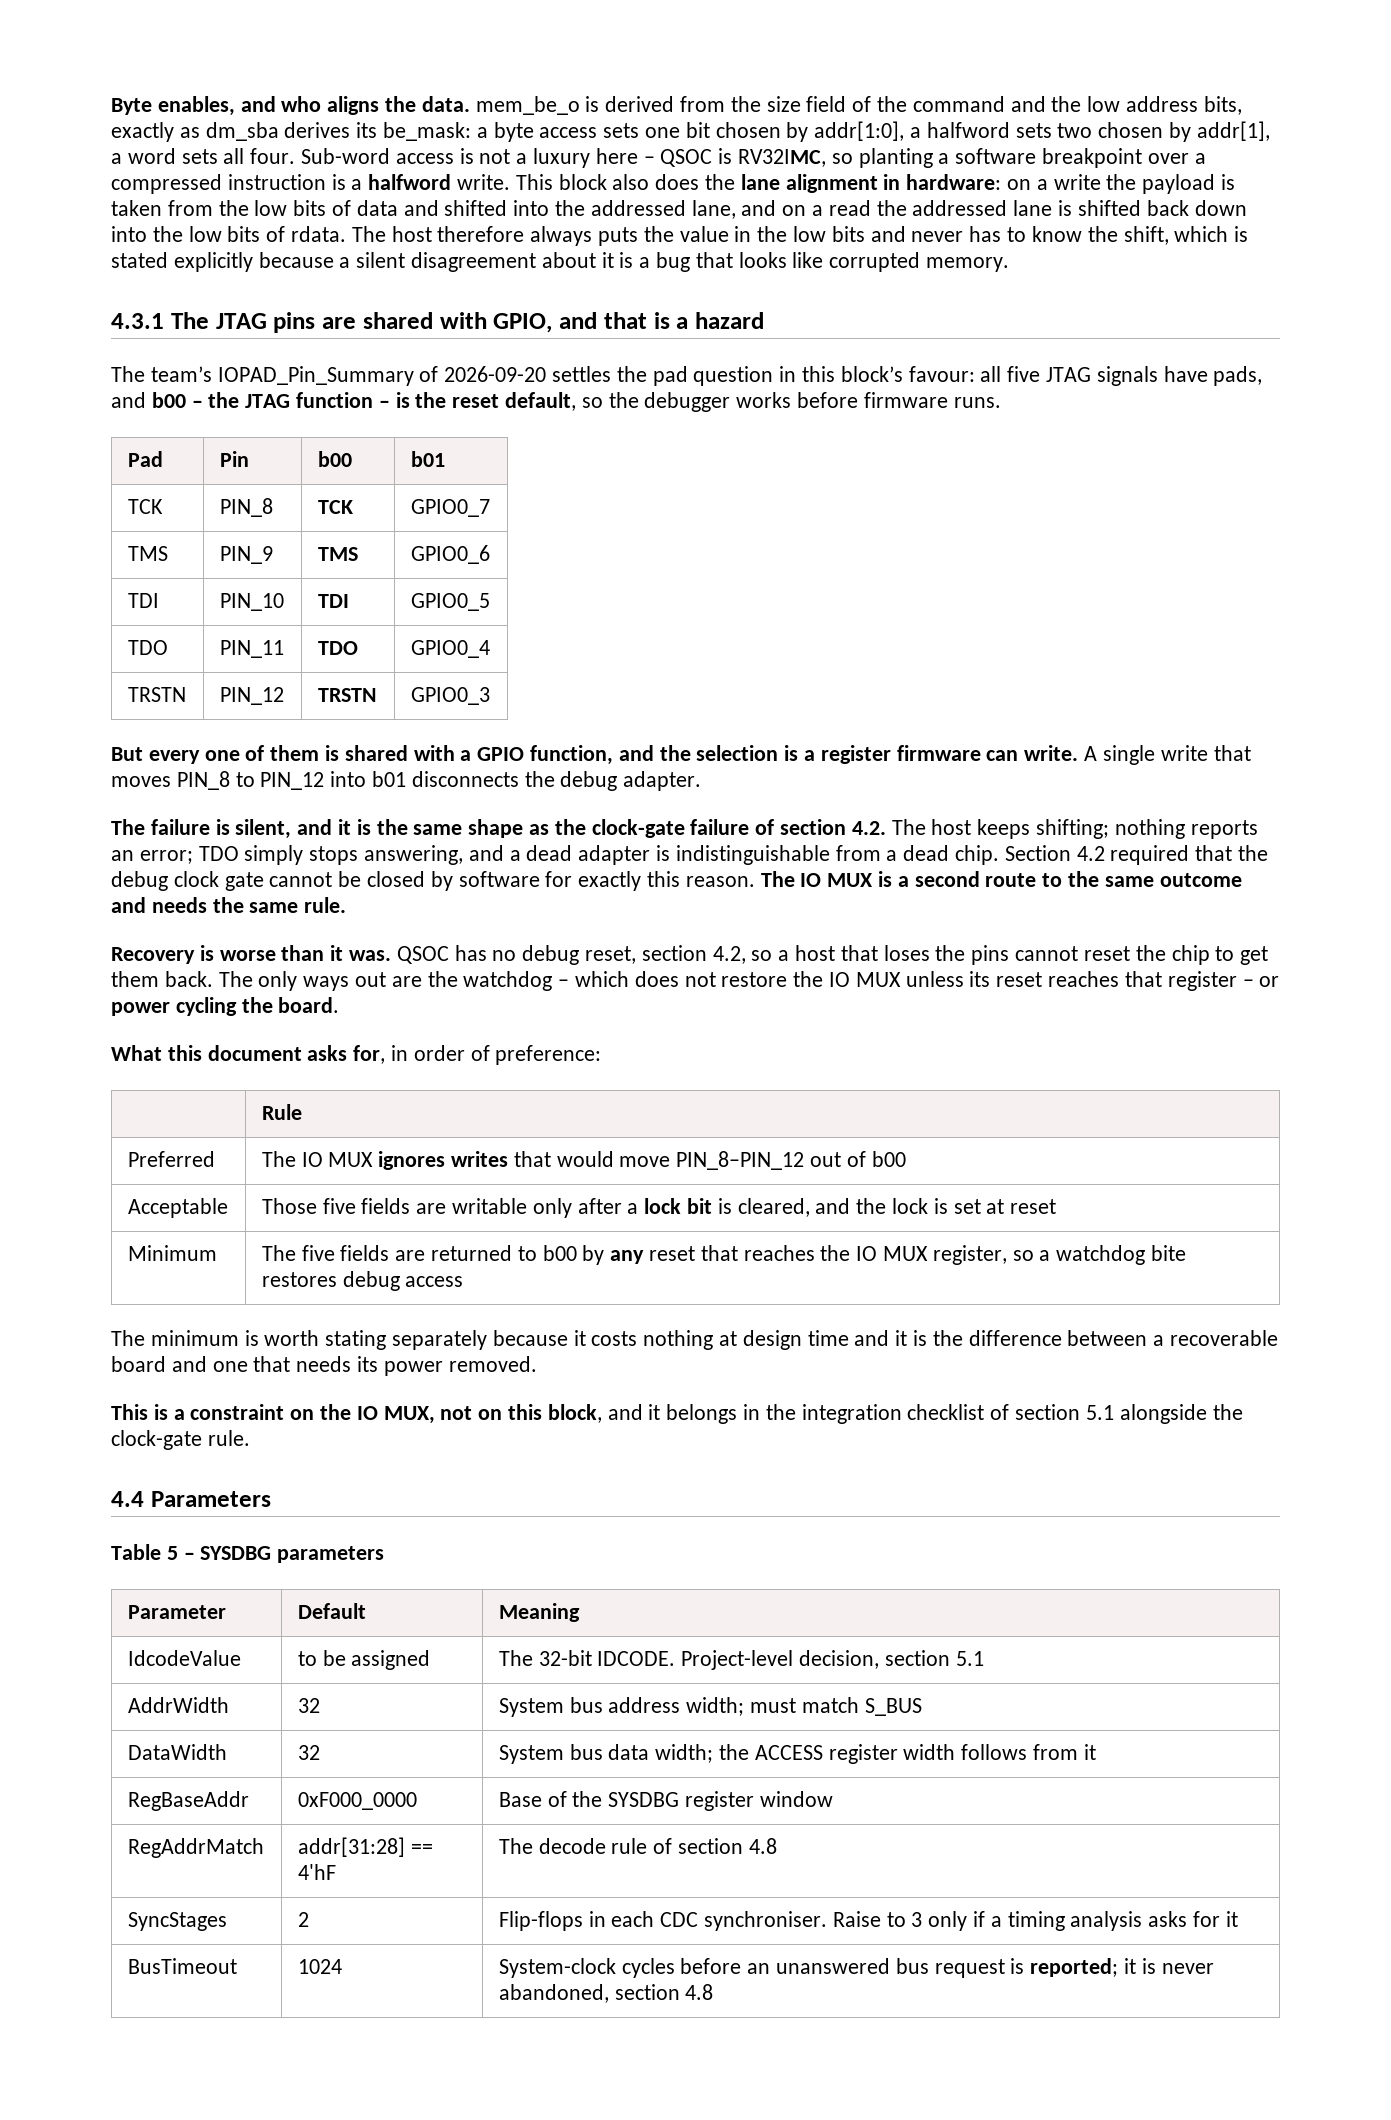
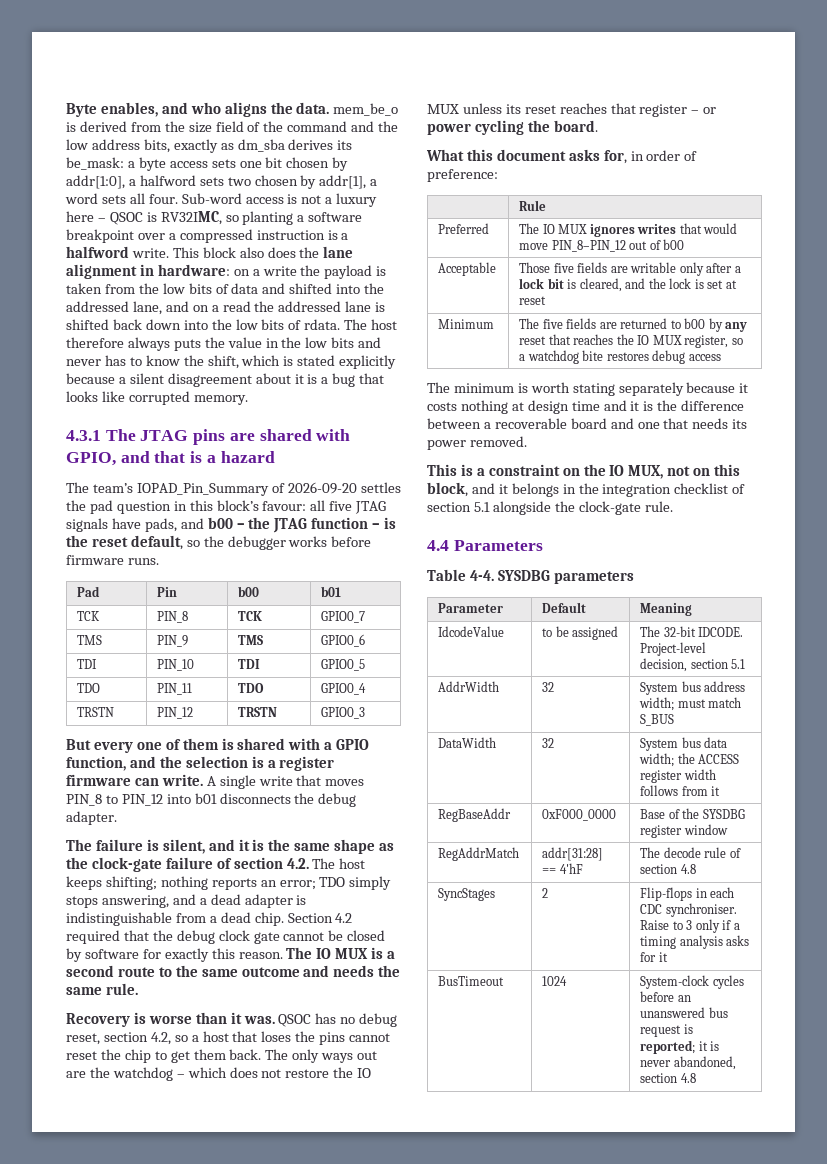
[166,1546,195,1560] 5 – -> [469,570,494,581] 4-4.

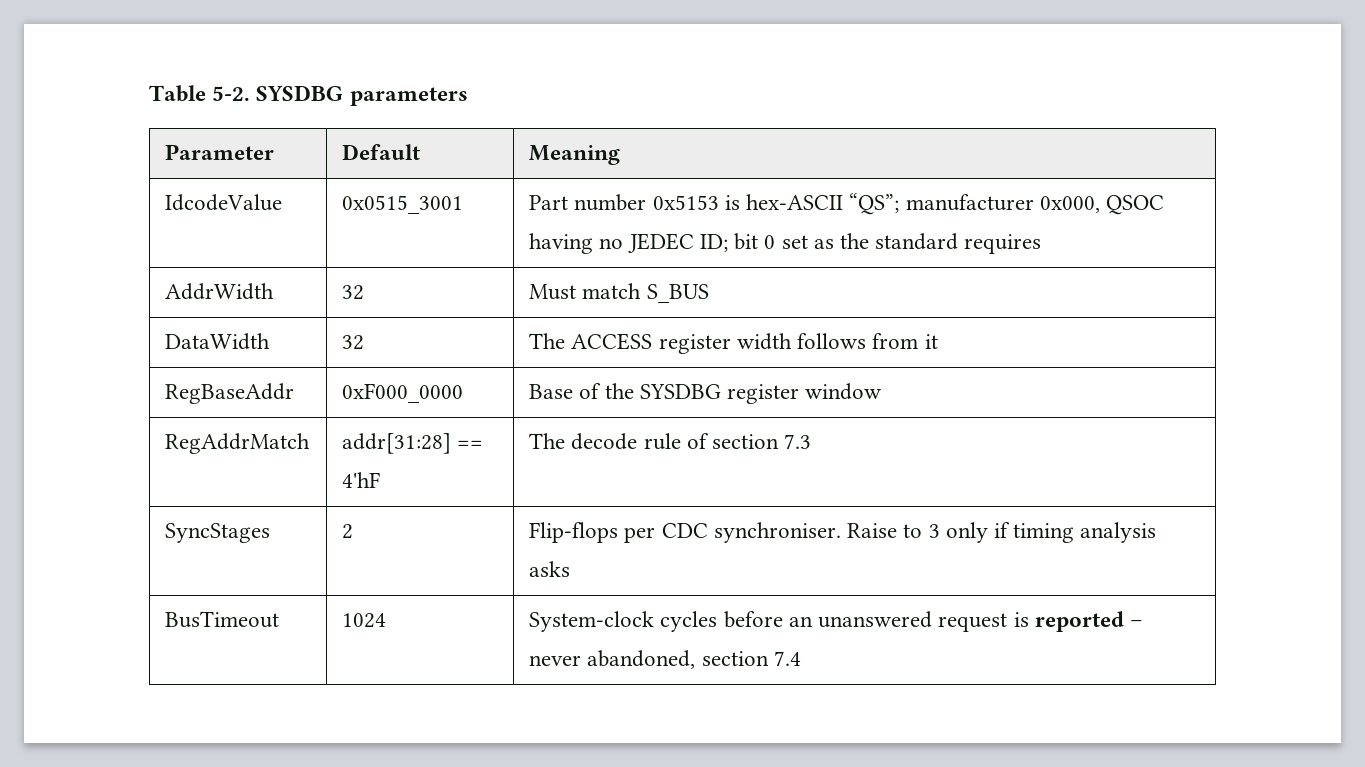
[66,102,399,117] [66,121,399,133] [66,139,353,153] [66,157,349,171] [66,175,378,189] [65,193,378,207] [66,211,363,225] [66,229,349,243] [66,246,354,258] [66,264,387,279] [66,283,385,294] [66,301,386,315] [66,319,398,330] [66,337,382,351] [66,355,397,369] [66,373,385,387] [66,391,248,405] [66,429,351,445] [66,451,275,466] [66,482,401,496] [66,500,387,514] [66,517,397,533] [66,535,372,550] [66,555,159,565] [77,586,101,597] [157,587,178,597] [238,586,260,597] [321,586,342,597] [77,611,101,621] [157,611,189,623] [238,611,263,621] [321,611,366,623] [77,635,103,645] [157,635,189,647] [238,635,264,645] [321,634,366,647] [77,659,98,669] [157,659,195,671] [238,659,261,669] [321,659,366,671] [77,683,101,693] [157,683,193,695] [238,683,265,693] [321,683,367,695] [77,707,115,717] [157,707,194,719] [238,707,278,717] [321,707,366,719] [66,738,370,753] [66,756,335,771] [66,774,365,789] [66,793,357,807] [66,811,117,825] [66,839,395,854] [66,857,366,872] [66,876,392,890] [66,894,307,908] [66,912,353,926] [66,930,386,944] [66,947,396,962] [66,965,401,977] [66,983,138,995] [66,1012,398,1027] [66,1031,391,1045] [66,1049,378,1063] [66,1067,372,1081] [427,103,717,117] [427,120,598,135] [426,149,698,164] [427,169,498,182] [519,200,547,211] [438,223,490,234] [519,223,738,237] [519,239,685,252] [438,262,497,276] [519,262,741,276] [519,278,737,292] [519,296,547,305] [438,319,495,329] [519,318,748,332] [519,334,743,348] [519,350,721,364] [427,382,749,396] [427,400,745,414] [427,418,748,429] [427,436,527,450] [427,464,741,479] [427,482,746,497] [427,501,673,515] [427,540,543,551] [427,569,494,581] Byte enables, and who aligns the data. mem_be_o is derived from the size field of the command and the low address bits, exactly as dm_sba derives its be_mask: a byte access sets one bit chosen by addr[1:0], a halfword sets two chosen by addr[1], a word sets all four. Sub-word access is not a luxury here – QSOC is RV32IMC, so planting a software breakpoint over a compressed instruction is a halfword write. This block also does the lane alignment in hardware: on a write the payload is taken from the low bits of data and shifted into the addressed lane, and on a read the addressed lane is shifted back down into the low bits of rdata. The host therefore always puts the value in the low bits and never has to know the shift, which is stated explicitly because a silent disagreement about it is a bug that looks like corrupted memory. // 4.3.1 The JTAG pins are shared with GPIO, and that is a hazard // The team’s IOPAD_Pin_Summary of 2026-09-20 settles the pad question in this block’s favour: all five JTAG signals have pads, and b00 – the JTAG function – is the reset default, so the debugger works before firmware runs. // Pad | Pin | b00 | b01 // TCK | PIN_8 | TCK | GPIO0_7 // TMS | PIN_9 | TMS | GPIO0_6 // TDI | PIN_10 | TDI | GPIO0_5 // TDO | PIN_11 | TDO | GPIO0_4 // TRSTN | PIN_12 | TRSTN | GPIO0_3 // But every one of them is shared with a GPIO function, and the selection is a register firmware can write. A single write that moves PIN_8 to PIN_12 into b01 disconnects the debug adapter. // The failure is silent, and it is the same shape as the clock-gate failure of section 4.2. The host keeps shifting; nothing reports an error; TDO simply stops answering, and a dead adapter is indistinguishable from a dead chip. Section 4.2 required that the debug clock gate cannot be closed by software for exactly this reason. The IO MUX is a second route to the same outcome and needs the same rule. // Recovery is worse than it was. QSOC has no debug reset, section 4.2, so a host that loses the pins cannot reset the chip to get them back. The only ways out are the watchdog – which does not restore the IO MUX unless its reset reaches that register – or power cycling the board. // What this document asks for, in order of preference: // | Rule // Preferred | The IO MUX ignores writes that would move PIN_8–PIN_12 out of b00 // Acceptable | Those five fields are writable only after a lock bit is cleared, and the lock is set at reset // Minimum | The five fields are returned to b00 by any reset that reaches the IO MUX register, so a watchdog bite restores debug access // The minimum is worth stating separately because it costs nothing at design time and it is the difference between a recoverable board and one that needs its power removed. // This is a constraint on the IO MUX, not on this block, and it belongs in the integration checklist of section 5.1 alongside the clock-gate rule. // 4.4 Parameters // Table 4-4. -> [149,85,251,102] Table 5-2.
[542,626,619,640] [640,626,744,637] [640,642,707,656] [640,658,746,672] [438,681,500,692] [542,682,555,692] [640,681,746,695] [639,697,706,711] to be assigned | The 32-bit IDCODE. Project-level decision, section 5.1 // AddrWidth | 32 | System bus address width; must -> [342,195,464,214] [529,193,1164,215] [529,233,1042,254] [165,283,275,300] [342,285,365,300] [529,284,577,300] 0x0515_3001 | Part number 0x5153 is hex-ASCII “QS”; manufacturer 0x000, QSOC having no JEDEC ID; bit 0 set as the standard requires // AddrWidth | 32 | Must
[640,737,728,751] [639,753,695,767] System bus data width; the -> [529,333,566,349] The
[680,864,696,874] 4.8 -> [784,434,812,449] 7.3
[695,887,735,898] in each -> [624,527,656,543] per
[733,923,740,930] a -> (1010, 530) none
[640,952,668,962] for it -> (571, 569) none
[708,1007,728,1018] bus -> (933, 619) none
[640,1040,720,1054] reported; it is -> [1034,611,1143,632] reported –
[680,1073,696,1083] 4.8 -> [773,651,801,666] 7.4

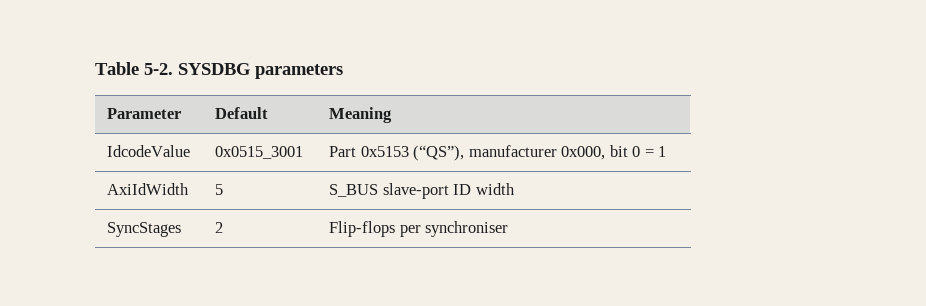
[574,193,1164,215] [529,233,1042,254] [165,283,275,300] [342,285,365,300] [529,283,709,303] [165,333,271,350] [342,335,365,350] [529,333,938,354] [165,383,295,404] [342,383,464,403] [529,383,883,404] [165,433,311,454] [342,433,484,454] [342,472,381,488] [529,433,812,450] [165,523,271,543] [342,524,354,539] [529,522,1157,543] [529,561,571,577] [165,611,280,628] [342,613,387,628] [529,611,1143,632] [529,650,801,669] number 0x5153 is hex-ASCII “QS”; manufacturer 0x000, QSOC having no JEDEC ID; bit 0 set as the standard requires // AddrWidth | 32 | Must match S_BUS // DataWidth | 32 | The ACCESS register width follows from it // RegBaseAddr | 0xF000_0000 | Base of the SYSDBG register window // RegAddrMatch | addr[31:28] == 4'hF | The decode rule of section 7.3 // SyncStages | 2 | Flip-flops per CDC synchroniser. Raise to 3 only if timing analysis asks // BusTimeout | 1024 | System-clock cycles before an unanswered request is reported – never abandoned, section 7.4 -> [360,145,666,161] [107,183,190,195] [215,184,224,195] [329,183,515,199] [107,222,182,237] [215,222,224,233] [329,221,509,237] 0x5153 (“QS”), manufacturer 0x000, bit 0 = 1 // AxiIdWidth | 5 | S_BUS slave-port ID width // SyncStages | 2 | Flip-flops per synchroniser

